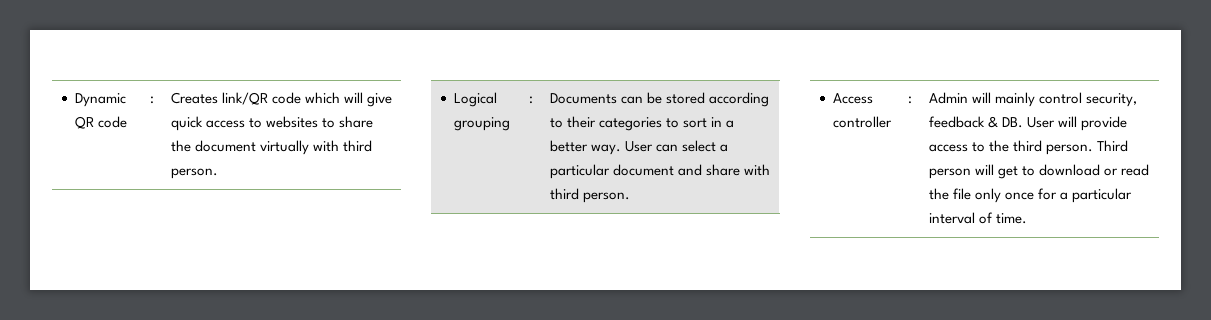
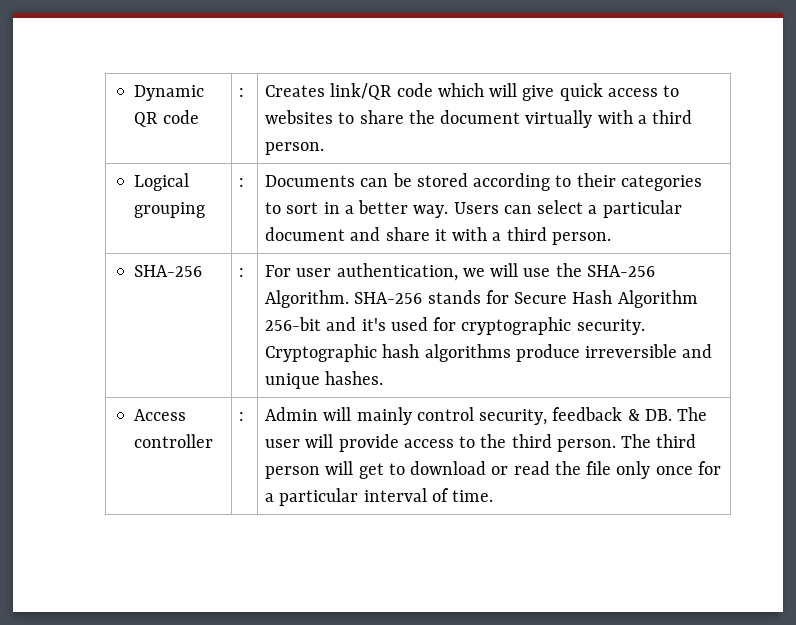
(339, 146) none -> [637,115,647,124] a
[624,141,653,152] User -> [453,202,499,214] Users
[743,164,770,176] [549,188,630,203] with third person. -> [434,227,611,245] [134,265,203,277] [239,268,245,277] [265,263,655,281] [265,290,698,308] [265,317,645,335] [265,344,713,362] [265,371,384,389] it with a third person. // SHA-256 | : | For user authentication, we will use the SHA-256 Algorithm. SHA-256 stands for Secure Hash Algorithm 256-bit and it's used for cryptographic security. Cryptographic hash algorithms produce irreversible and unique hashes.
[1026,117,1055,128] User -> [677,407,708,421] [265,439,301,448] The user
[1096,140,1128,152] Third -> [621,434,697,448] The third

